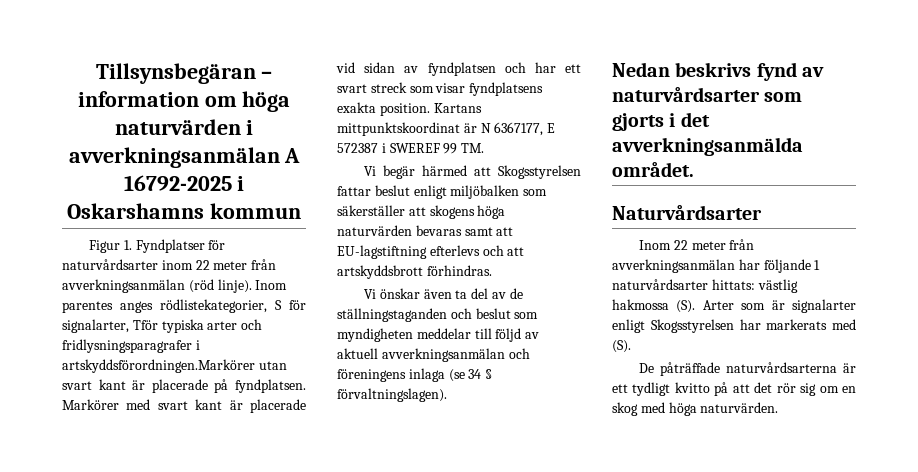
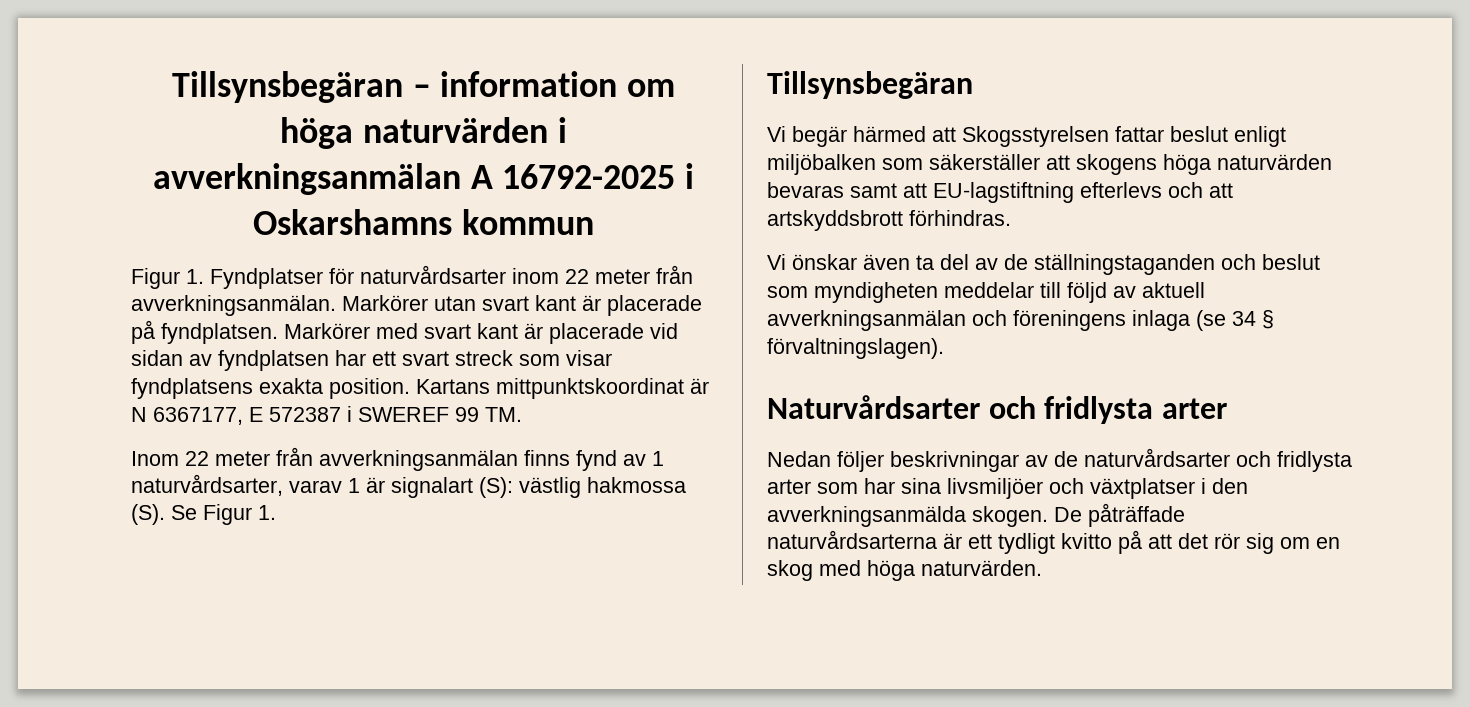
[62,279,288,293] [62,299,306,313] [62,319,263,333] [62,339,200,353] [62,359,255,373] avverkningsanmälan (röd linje). Inom parentes anges rödlistekategorier, S för signalarter, Tför typiska arter och fridlysningsparagrafer i artskyddsförordningen.Markörer -> [131,295,428,316] avverkningsanmälan. Markörer
[504,62,526,73] och -> (329, 360) none
(485, 148) none -> [131,447,664,471] [131,474,686,498] [131,504,276,525] [767,71,973,99] // Inom 22 meter från avverkningsanmälan finns fynd av 1 naturvårdsarter, varav 1 är signalart (S): västlig hakmossa (S). Se Figur 1. // Tillsynsbegäran
[612,62,824,81] [612,87,803,102] [612,112,710,131] [612,137,803,156] [612,162,694,177] [612,205,762,220] [638,239,755,250] [612,259,821,273] [612,279,798,293] [612,299,856,313] [612,319,856,333] [612,340,631,353] Nedan beskrivs fynd av naturvårdsarter som gjorts i det avverkningsanmälda området. // Naturvårdsarter // Inom 22 meter från avverkningsanmälan har följande 1 naturvårdsarter hittats: västlig hakmossa (S). Arter som är signalarter enligt Skogsstyrelsen har markerats med (S). // -> [767,395,1227,424] [767,448,1352,472] [767,478,1248,499] [767,506,1048,527] Naturvårdsarter och fridlysta arter // Nedan följer beskrivningar av de naturvårdsarter och fridlysta arter som har sina livsmiljöer och växtplatser i den avverkningsanmälda skogen.

